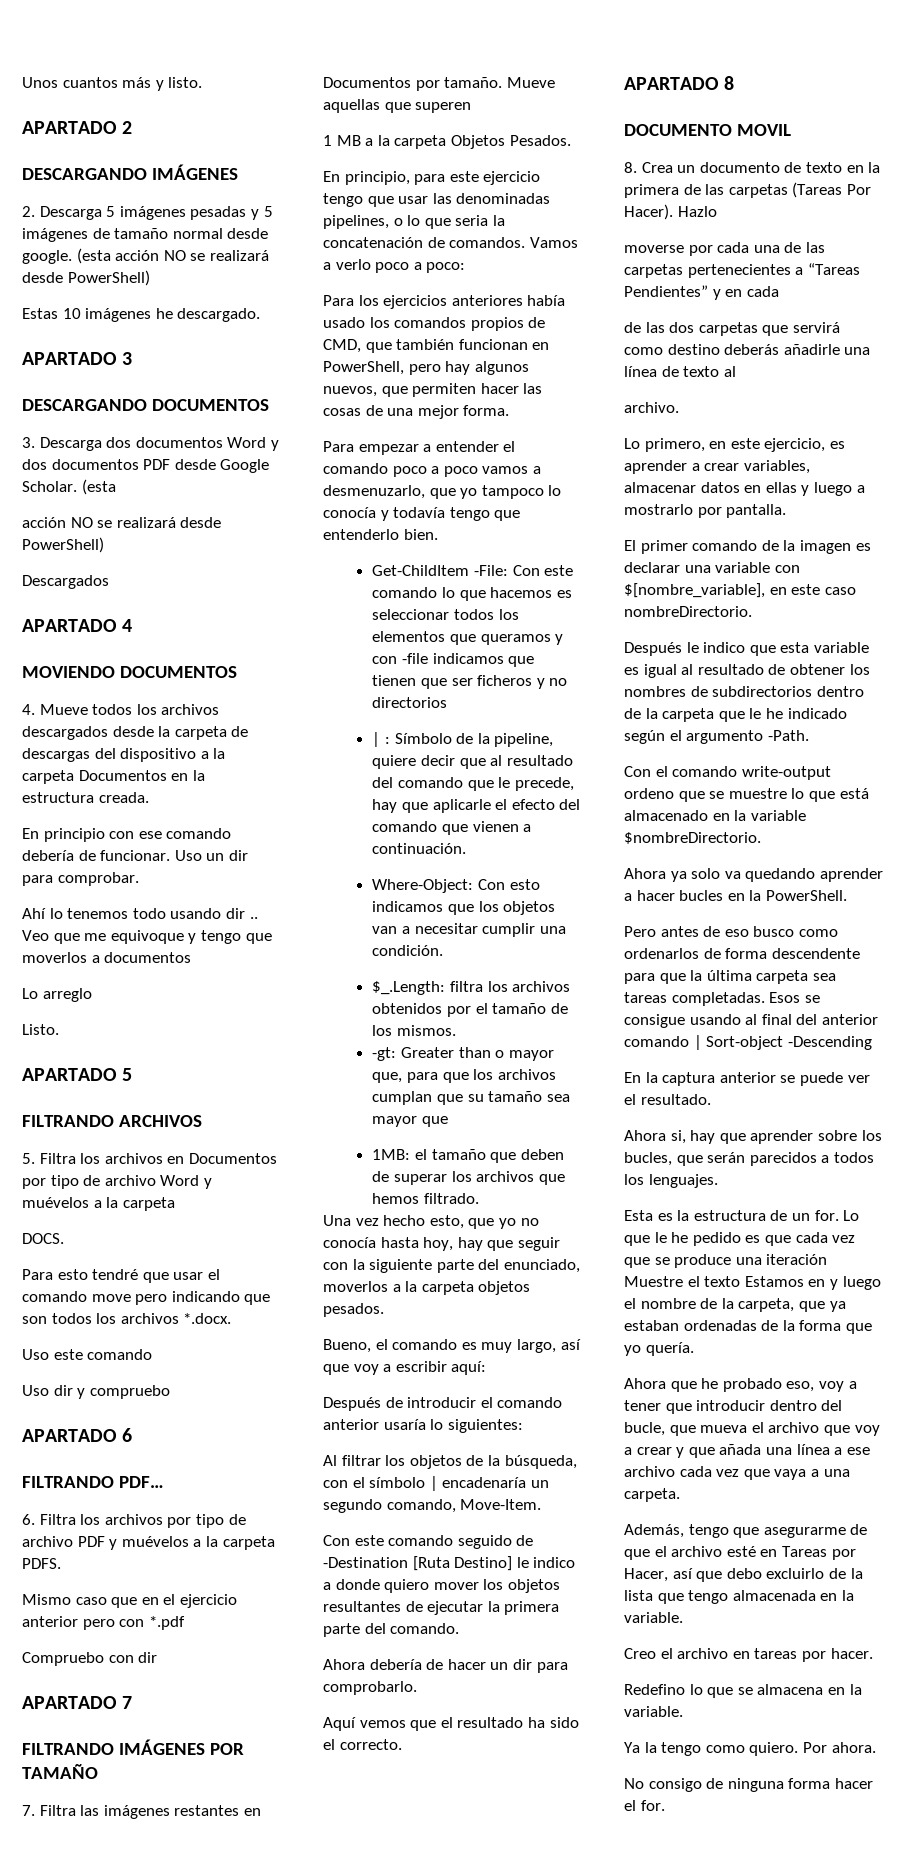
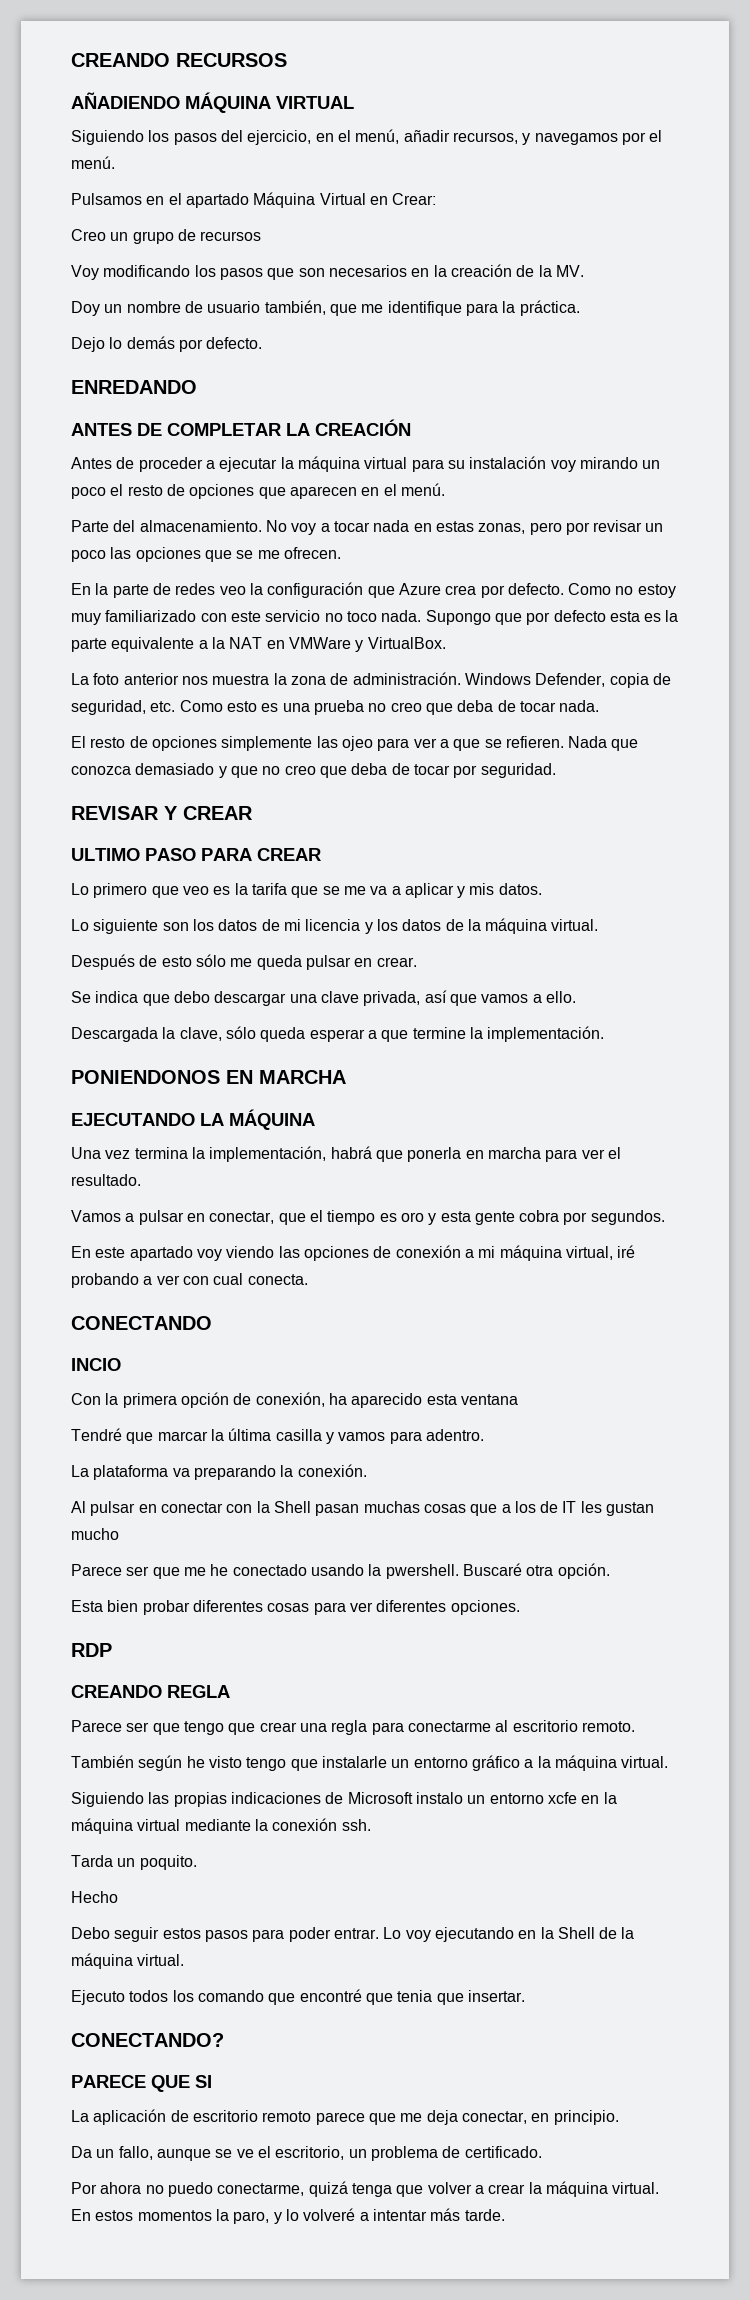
[22,77,203,91] [22,121,133,134] [22,164,238,180] [22,206,273,220] [22,228,269,242] [22,248,269,264] [22,270,150,286] [22,308,261,322] [22,352,133,365] [22,399,269,411] [22,437,279,451] [22,459,270,473] [22,479,116,495] [22,517,222,528] [22,537,104,553] [22,575,109,589] [22,619,133,632] [22,666,237,678] [22,704,220,715] [22,726,249,740] [22,748,226,762] [22,770,205,784] [22,792,149,803] [22,828,232,842] [22,850,248,861] [22,872,139,886] [22,908,258,919] [22,930,272,944] [22,952,192,963] [22,988,92,1002] [22,1024,59,1035] [22,1068,133,1081] [22,1115,202,1127] [22,1153,277,1164] [22,1175,212,1189] [22,1197,175,1211] [22,1233,64,1244] [22,1269,220,1283] [22,1291,271,1305] [22,1313,232,1324] [22,1349,153,1360] [22,1385,170,1399] [22,1428,133,1442] [22,1476,164,1488] [22,1514,246,1528] [22,1536,275,1550] [22,1558,61,1569] [22,1594,237,1608] [22,1616,185,1630] [22,1652,158,1666] [22,1696,133,1709] [22,1739,244,1755] [22,1764,98,1779] [22,1805,261,1819] [323,77,555,91] [323,99,472,113] [323,135,571,149] [323,171,541,185] [323,193,551,207] [323,215,505,229] [323,237,578,248] [323,259,466,273] [323,295,566,309] [323,317,546,331] [323,339,550,353] [323,361,529,375] [323,383,543,397] [323,405,510,419] [323,441,516,455] [323,463,541,477] [323,485,562,499] [323,507,521,521] [323,529,438,540] [372,565,574,576] [372,587,572,601] [372,609,519,620] [372,631,564,645] [372,653,535,667] [372,675,568,689] [372,697,448,708] [372,732,554,747] [372,755,573,769] [372,777,574,791] [372,799,581,813] [372,821,532,835] [372,843,467,854] [372,879,540,893] [372,901,556,915] [372,923,566,937] [372,945,444,956] [372,981,571,995] [372,1003,568,1017] [372,1025,456,1036] [372,1047,554,1061] [372,1069,556,1083] [372,1091,570,1105] [372,1116,448,1127] [372,1149,564,1163] [372,1171,565,1185] [372,1193,479,1204] [323,1215,539,1229] [323,1237,560,1251] [323,1259,580,1273] [323,1281,531,1295] [323,1303,384,1317] [323,1339,581,1353] [323,1361,487,1375] [323,1397,563,1411] [323,1419,523,1433] [323,1455,577,1469] [323,1476,549,1491] [323,1499,542,1513] [323,1535,534,1549] [323,1556,576,1571] [323,1579,560,1593] [323,1601,560,1615] [323,1623,460,1637] [323,1659,568,1673] [323,1681,417,1695] [323,1717,579,1731] [323,1739,402,1750] [624,76,735,90] [624,124,791,136] [624,162,881,173] [624,182,871,198] [624,204,717,220] [624,242,825,256] [624,263,860,278] [624,285,779,300] [624,322,840,336] [624,344,871,355] [624,366,736,377] [624,402,679,413] [624,438,845,452] [624,460,810,474] [624,482,865,496] [624,504,787,518] [624,540,871,554] [624,562,800,573] [624,583,856,598] [624,606,752,617] [624,642,869,656] [624,664,870,678] [624,686,864,697] [624,708,847,722] [624,730,809,744] [624,766,831,780] [624,788,869,802] [624,810,806,821] [624,832,761,844] [624,868,883,882] [624,890,847,901] [624,926,838,937] [624,948,860,959] [624,970,836,984] [624,992,820,1006] [624,1014,878,1028] [624,1035,872,1050] [624,1072,870,1086] [624,1094,711,1105] [624,1130,882,1144] [624,1152,874,1166] [624,1174,718,1188] [624,1210,860,1221] [624,1232,856,1246] [624,1254,828,1268] [624,1276,881,1290] [624,1298,846,1312] [624,1320,872,1334] [624,1342,694,1356] [624,1378,857,1392] [624,1400,843,1414] [624,1422,880,1436] [624,1444,870,1458] [624,1466,850,1480] [624,1488,680,1502] [624,1524,868,1538] [624,1546,856,1560] [624,1568,863,1582] [624,1590,854,1604] [624,1612,683,1623] [624,1648,873,1662] [624,1684,862,1698] [624,1706,683,1717] [624,1742,876,1756] [624,1778,873,1792] [624,1800,665,1811] Unos cuantos más y listo. // APARTADO 2 // DESCARGANDO IMÁGENES // 2. Descarga 5 imágenes pesadas y 5 imágenes de tamaño normal desde google. (esta acción NO se realizará desde PowerShell) // Estas 10 imágenes he descargado. // APARTADO 3 // DESCARGANDO DOCUMENTOS // 3. Descarga dos documentos Word y dos documentos PDF desde Google Scholar. (esta // acción NO se realizará desde PowerShell) // Descargados // APARTADO 4 // MOVIENDO DOCUMENTOS // 4. Mueve todos los archivos descargados desde la carpeta de descargas del dispositivo a la carpeta Documentos en la estructura creada. // En principio con ese comando debería de funcionar. Uso un dir para comprobar. // Ahí lo tenemos todo usando dir .. Veo que me equivoque y tengo que moverlos a documentos // Lo arreglo // Listo. // APARTADO 5 // FILTRANDO ARCHIVOS // 5. Filtra los archivos en Documentos por tipo de archivo Word y muévelos a la carpeta // DOCS. // Para esto tendré que usar el comando move pero indicando que son todos los archivos *.docx. // Uso este comando // Uso dir y compruebo // APARTADO 6 // FILTRANDO PDF… // 6. Filtra los archivos por tipo de archivo PDF y muévelos a la carpeta PDFS. // Mismo caso que en el ejercicio anterior pero con *.pdf // Compruebo con dir // APARTADO 7 // FILTRANDO IMÁGENES POR TAMAÑO // 7. Filtra las imágenes restantes en Documentos por tamaño. Mueve aquellas que superen // 1 MB a la carpeta Objetos Pesados. // En principio, para este ejercicio tengo que usar las denominadas pipelines, o lo que seria la concatenación de comandos. Vamos a verlo poco a poco: // Para los ejercicios anteriores había usado los comandos propios de CMD, que también funcionan en PowerShell, pero hay algunos nuevos, que permiten hacer las cosas de una mejor forma. // Para empezar a entender el comando poco a poco vamos a desmenuzarlo, que yo tampoco lo conocía y todavía tengo que entenderlo bien. // Get-ChildItem -File: Con este comando lo que hacemos es seleccionar todos los elementos que queramos y con -file indicamos que tienen que ser ficheros y no directorios // | : Símbolo de la pipeline, quiere decir que al resultado del comando que le precede, hay que aplicarle el efecto del comando que vienen a continuación. // Where-Object: Con esto indicamos que los objetos van a necesitar cumplir una condición. // $_.Length: filtra los archivos obtenidos por el tamaño de los mismos. // -gt: Greater than o mayor que, para que los archivos cumplan que su tamaño sea mayor que // 1MB: el tamaño que deben de superar los archivos que hemos filtrado. // Una vez hecho esto, que yo no conocía hasta hoy, hay que seguir con la siguiente parte del enunciado, moverlos a la carpeta objetos pesados. // Bueno, el comando es muy largo, así que voy a escribir aquí: // Después de introducir el comando anterior usaría lo siguientes: // Al filtrar los objetos de la búsqueda, con el símbolo | encadenaría un segundo comando, Move-Item. // Con este comando seguido de -Destination [Ruta Destino] le indico a donde quiero mover los objetos resultantes de ejecutar la primera parte del comando. // Ahora debería de hacer un dir para comprobarlo. // Aquí vemos que el resultado ha sido el correcto. // APARTADO 8 // DOCUMENTO MOVIL // 8. Crea un documento de texto en la primera de las carpetas (Tareas Por Hacer). Hazlo // moverse por cada una de las carpetas pertenecientes a “Tareas Pendientes” y en cada // de las dos carpetas que servirá como destino deberás añadirle una línea de texto al // archivo. // Lo primero, en este ejercicio, es aprender a crear variables, almacenar datos en ellas y luego a mostrarlo por pantalla. // El primer comando de la imagen es declarar una variable con $[nombre_variable], en este caso nombreDirectorio. // Después le indico que esta variable es igual al resultado de obtener los nombres de subdirectorios dentro de la carpeta que le he indicado según el argumento -Path. // Con el comando write-output ordeno que se muestre lo que está almacenado en la variable $nombreDirectorio. // Ahora ya solo va quedando aprender a hacer bucles en la PowerShell. // Pero antes de eso busco como ordenarlos de forma descendente para que la última carpeta sea tareas completadas. Esos se consigue usando al final del anterior comando | Sort-object -Descending // En la captura anterior se puede ver el resultado. // Ahora si, hay que aprender sobre los bucles, que serán parecidos a todos los lenguajes. // Esta es la estructura de un for. Lo que le he pedido es que cada vez que se produce una iteración Muestre el texto Estamos en y luego el nombre de la carpeta, que ya estaban ordenadas de la forma que yo quería. // Ahora que he probado eso, voy a tener que introducir dentro del bucle, que mueva el archivo que voy a crear y que añada una línea a ese archivo cada vez que vaya a una carpeta. // Además, tengo que asegurarme de que el archivo esté en Tareas por Hacer, así que debo excluirlo de la lista que tengo almacenada en la variable. // Creo el archivo en tareas por hacer. // Redefino lo que se almacena en la variable. // Ya la tengo como quiero. Por ahora. // No consigo de ninguna forma hacer el for. -> [71,53,287,67] [71,92,354,113] [71,129,663,145] [71,156,115,169] [71,192,437,208] [71,229,262,244] [71,264,584,280] [71,300,580,316] [71,336,263,352] [71,380,197,394] [71,419,411,436] [71,456,661,472] [71,483,445,499] [71,520,664,535] [71,547,341,562] [71,582,676,598] [71,610,679,625] [71,637,446,652] [71,672,671,688] [71,700,600,715] [71,736,639,751] [71,763,556,778] [71,806,253,820] [71,848,321,861] [71,883,542,898] [71,918,599,934] [71,954,417,970] [71,990,576,1006] [71,1026,605,1042] [71,1070,346,1084] [71,1109,315,1130] [71,1146,621,1162] [71,1174,141,1186] [71,1210,665,1225] [71,1245,636,1261] [71,1273,308,1288] [71,1316,212,1330] [71,1358,121,1371] [71,1392,518,1408] [71,1428,484,1444] [71,1464,367,1480] [71,1501,655,1516] [71,1528,119,1540] [71,1563,610,1579] [71,1600,520,1615] [71,1643,112,1657] [71,1685,230,1698] [71,1720,635,1735] [71,1755,669,1771] [71,1792,617,1807] [71,1818,371,1834] [71,1855,197,1870] [71,1891,118,1903] [71,1927,635,1942] [71,1953,185,1969] [71,1989,525,2005] [71,2033,224,2047] [71,2075,212,2092] [71,2109,619,2125] [71,2146,542,2161] [71,2181,660,2197] [71,2208,505,2224] CREANDO RECURSOS // AÑADIENDO MÁQUINA VIRTUAL // Siguiendo los pasos del ejercicio, en el menú, añadir recursos, y navegamos por el menú. // Pulsamos en el apartado Máquina Virtual en Crear: // Creo un grupo de recursos // Voy modificando los pasos que son necesarios en la creación de la MV. // Doy un nombre de usuario también, que me identifique para la práctica. // Dejo lo demás por defecto. // ENREDANDO // ANTES DE COMPLETAR LA CREACIÓN // Antes de proceder a ejecutar la máquina virtual para su instalación voy mirando un poco el resto de opciones que aparecen en el menú. // Parte del almacenamiento. No voy a tocar nada en estas zonas, pero por revisar un poco las opciones que se me ofrecen. // En la parte de redes veo la configuración que Azure crea por defecto. Como no estoy muy familiarizado con este servicio no toco nada. Supongo que por defecto esta es la parte equivalente a la NAT en VMWare y VirtualBox. // La foto anterior nos muestra la zona de administración. Windows Defender, copia de seguridad, etc. Como esto es una prueba no creo que deba de tocar nada. // El resto de opciones simplemente las ojeo para ver a que se refieren. Nada que conozca demasiado y que no creo que deba de tocar por seguridad. // REVISAR Y CREAR // ULTIMO PASO PARA CREAR // Lo primero que veo es la tarifa que se me va a aplicar y mis datos. // Lo siguiente son los datos de mi licencia y los datos de la máquina virtual. // Después de esto sólo me queda pulsar en crear. // Se indica que debo descargar una clave privada, así que vamos a ello. // Descargada la clave, sólo queda esperar a que termine la implementación. // PONIENDONOS EN MARCHA // EJECUTANDO LA MÁQUINA // Una vez termina la implementación, habrá que ponerla en marcha para ver el resultado. // Vamos a pulsar en conectar, que el tiempo es oro y esta gente cobra por segundos. // En este apartado voy viendo las opciones de conexión a mi máquina virtual, iré probando a ver con cual conecta. // CONECTANDO // INCIO // Con la primera opción de conexión, ha aparecido esta ventana // Tendré que marcar la última casilla y vamos para adentro. // La plataforma va preparando la conexión. // Al pulsar en conectar con la Shell pasan muchas cosas que a los de IT les gustan mucho // Parece ser que me he conectado usando la pwershell. Buscaré otra opción. // Esta bien probar diferentes cosas para ver diferentes opciones. // RDP // CREANDO REGLA // Parece ser que tengo que crear una regla para conectarme al escritorio remoto. // También según he visto tengo que instalarle un entorno gráfico a la máquina virtual. // Siguiendo las propias indicaciones de Microsoft instalo un entorno xcfe en la máquina virtual mediante la conexión ssh. // Tarda un poquito. // Hecho // Debo seguir estos pasos para poder entrar. Lo voy ejecutando en la Shell de la máquina virtual. // Ejecuto todos los comando que encontré que tenia que insertar. // CONECTANDO? // PARECE QUE SI // La aplicación de escritorio remoto parece que me deja conectar, en principio. // Da un fallo, aunque se ve el escritorio, un problema de certificado. // Por ahora no puedo conectarme, quizá tenga que volver a crear la máquina virtual. En estos momentos la paro, y lo volveré a intentar más tarde.

